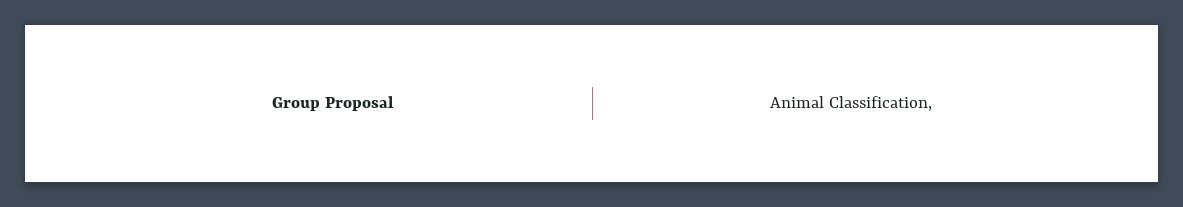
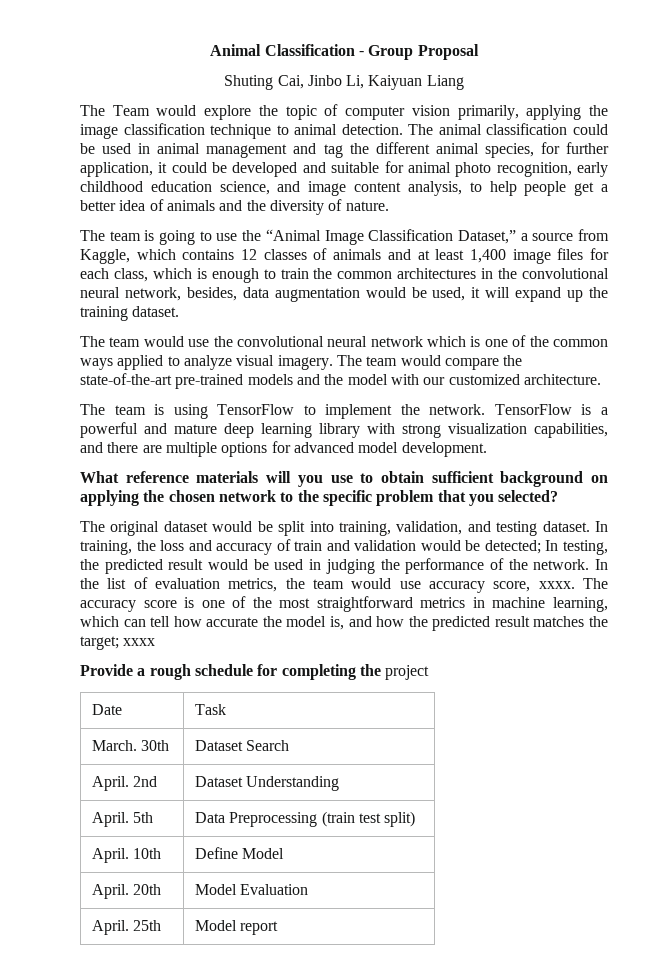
(272, 104) none -> [210,44,364,56] Animal Classification -
[769,96,932,111] Animal Classification, -> [224,75,464,90] [80,104,609,120] [80,123,608,139] [80,142,609,158] [80,161,609,177] [80,181,608,196] [80,199,389,215] [80,229,609,245] [80,248,609,264] [80,268,609,283] [80,287,609,302] [80,306,180,321] [80,335,609,347] [80,355,523,370] [80,373,601,389] [80,404,609,419] [80,422,608,438] [80,441,487,457] [80,471,608,487] [80,490,559,506] [80,521,608,536] [80,539,609,555] [80,558,608,574] [80,577,608,593] [80,596,609,612] [80,616,608,631] [80,636,156,650] [80,664,430,680] [92,704,123,715] [195,704,227,715] [92,740,170,751] [195,740,290,751] [92,776,158,791] [195,776,340,791] [92,812,154,827] [195,811,416,827] [92,848,162,863] [195,847,285,859] [92,884,162,899] [195,884,309,895] [92,920,162,935] [195,920,279,935] Shuting Cai, Jinbo Li, Kaiyuan Liang // The Team would explore the topic of computer vision primarily, applying the image classification technique to animal detection. The animal classification could be used in animal management and tag the different animal species, for further application, it could be developed and suitable for animal photo recognition, early childhood education science, and image content analysis, to help people get a better idea of animals and the diversity of nature. // The team is going to use the “Animal Image Classification Dataset,” a source from Kaggle, which contains 12 classes of animals and at least 1,400 image files for each class, which is enough to train the common architectures in the convolutional neural network, besides, data augmentation would be used, it will expand up the training dataset. // The team would use the convolutional neural network which is one of the common ways applied to analyze visual imagery. The team would compare the state-of-the-art pre-trained models and the model with our customized architecture. // The team is using TensorFlow to implement the network. TensorFlow is a powerful and mature deep learning library with strong visualization capabilities, and there are multiple options for advanced model development. // What reference materials will you use to obtain sufficient background on applying the chosen network to the specific problem that you selected? // The original dataset would be split into training, validation, and testing dataset. In training, the loss and accuracy of train and validation would be detected; In testing, the predicted result would be used in judging the performance of the network. In the list of evaluation metrics, the team would use accuracy score, xxxx. The accuracy score is one of the most straightforward metrics in machine learning, which can tell how accurate the model is, and how the predicted result matches the target; xxxx // Provide a rough schedule for completing the project // Date | Task // March. 30th | Dataset Search // April. 2nd | Dataset Understanding // April. 5th | Data Preprocessing (train test split) // April. 10th | Define Model // April. 20th | Model Evaluation // April. 25th | Model report

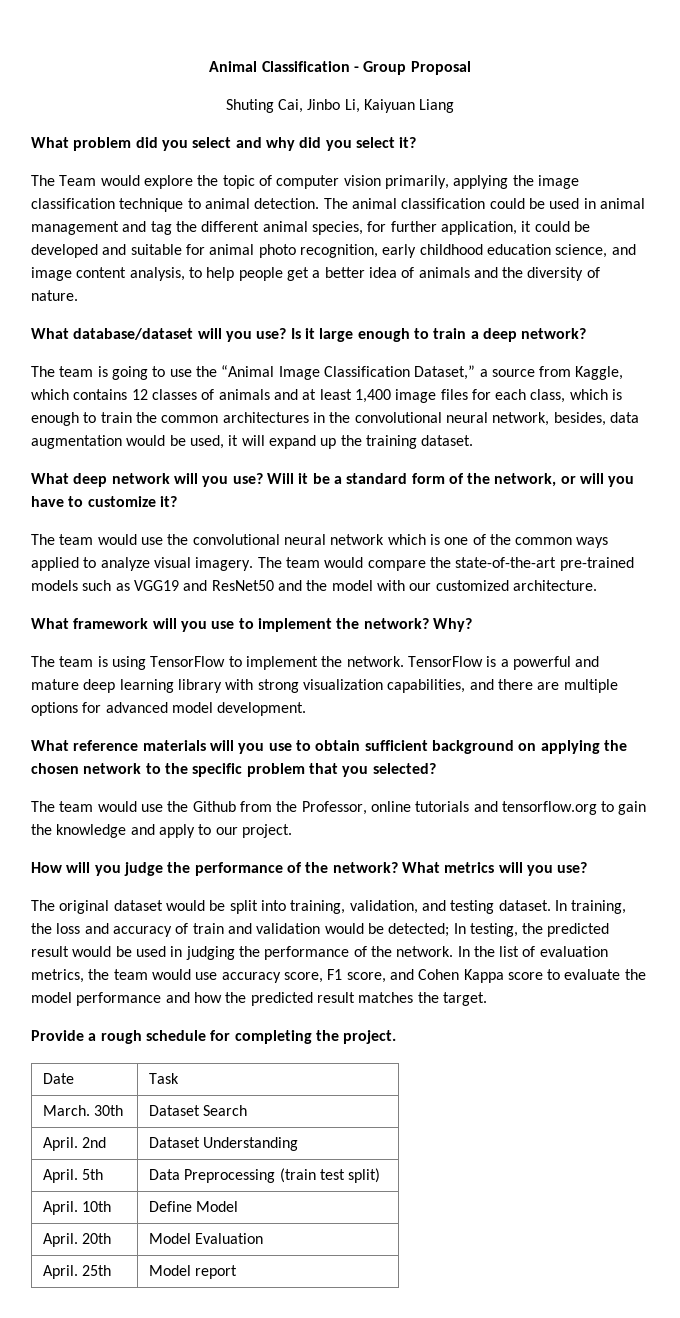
(464, 82) none -> [31,137,417,151] // What problem did you select and why did you select it?
(389, 206) none -> [31,328,587,342] // What database/dataset will you use? Is it large enough to train a deep network?
(180, 311) none -> [31,473,635,487] [31,496,177,507] // What deep network will you use? Will it be a standard form of the network, or will you have to customize it?
(293, 379) none -> [82,580,274,591] such as VGG19 and ResNet50
(601, 379) none -> [31,618,472,632] // What framework will you use to implement the network? Why?
(559, 496) none -> [31,801,647,815] [31,824,292,838] [31,862,588,876] // The team would use the Github from the Professor, online tutorials and tensorflow.org to gain the knowledge and apply to our project. // How will you judge the performance of the network? What metrics will you use?
[538,578,608,589] [80,596,609,612] [80,616,344,630] xxxx. The accuracy score is one of the most straightforward metrics in machine learning, which can tell how accurate the model is, -> [327,969,646,983] [31,992,162,1006] F1 score, and Cohen Kappa score to evaluate the model performance
[80,636,156,650] target; xxxx -> [442,992,487,1006] target.
[385,665,430,680] project -> [343,1030,397,1044] project.

